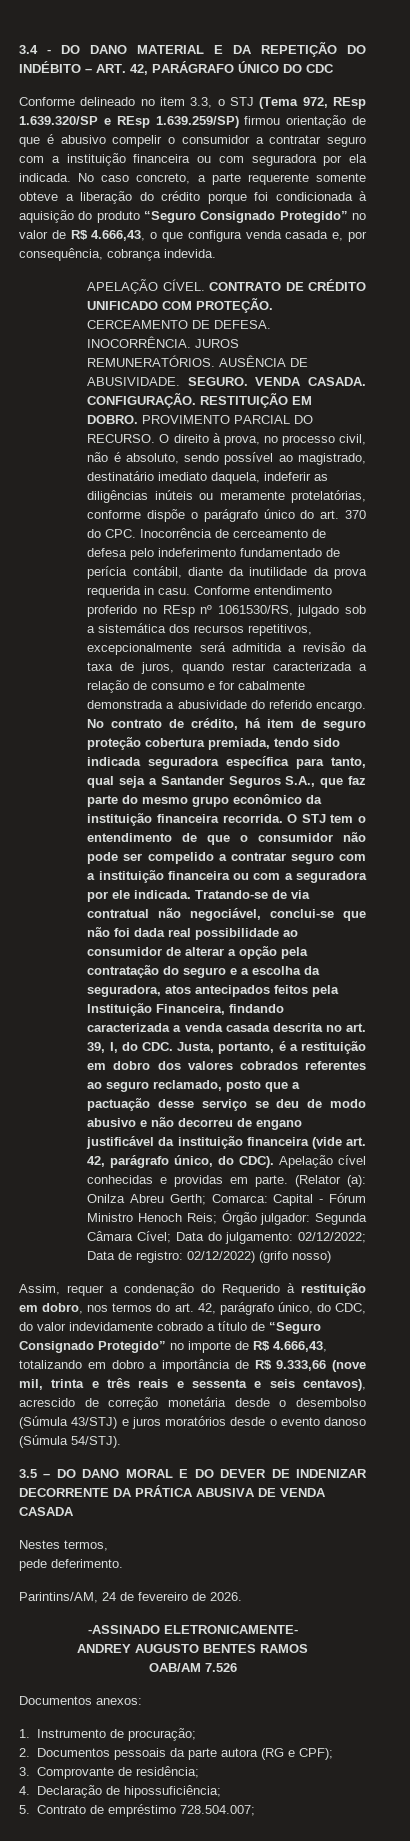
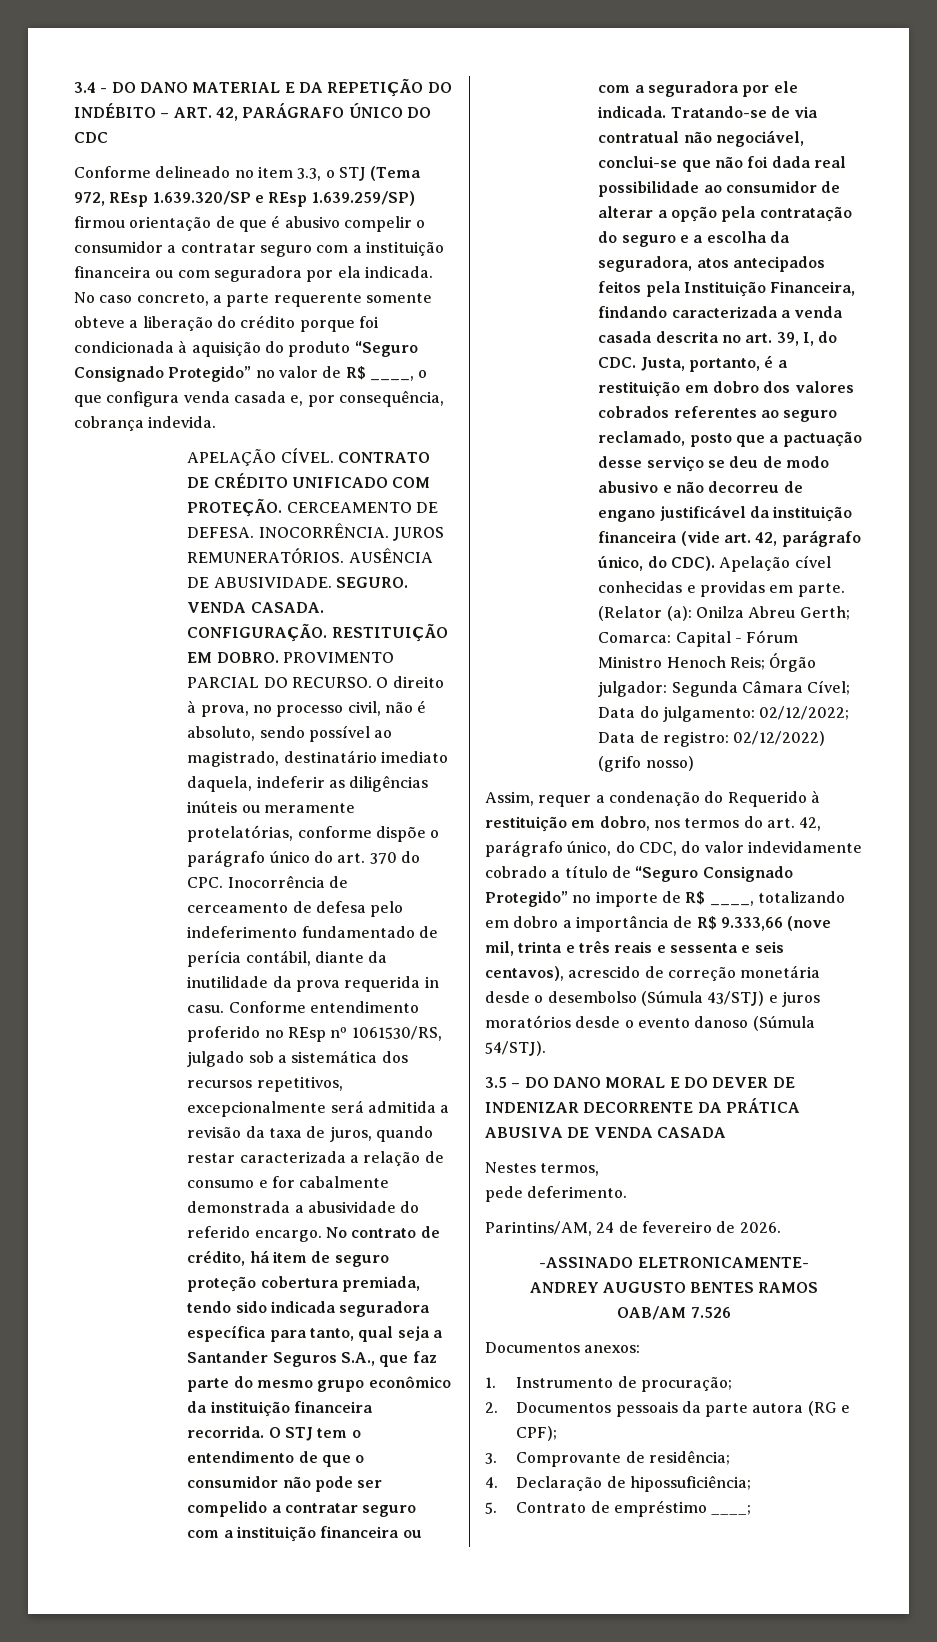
[91,230,146,241] 4.666,43, -> [369,376,414,381] ____,
[273,1341,327,1352] 4.666,43, -> [709,901,754,906] ____,
[179,1805,255,1816] 728.504.007; -> [711,1505,752,1515] ____;

